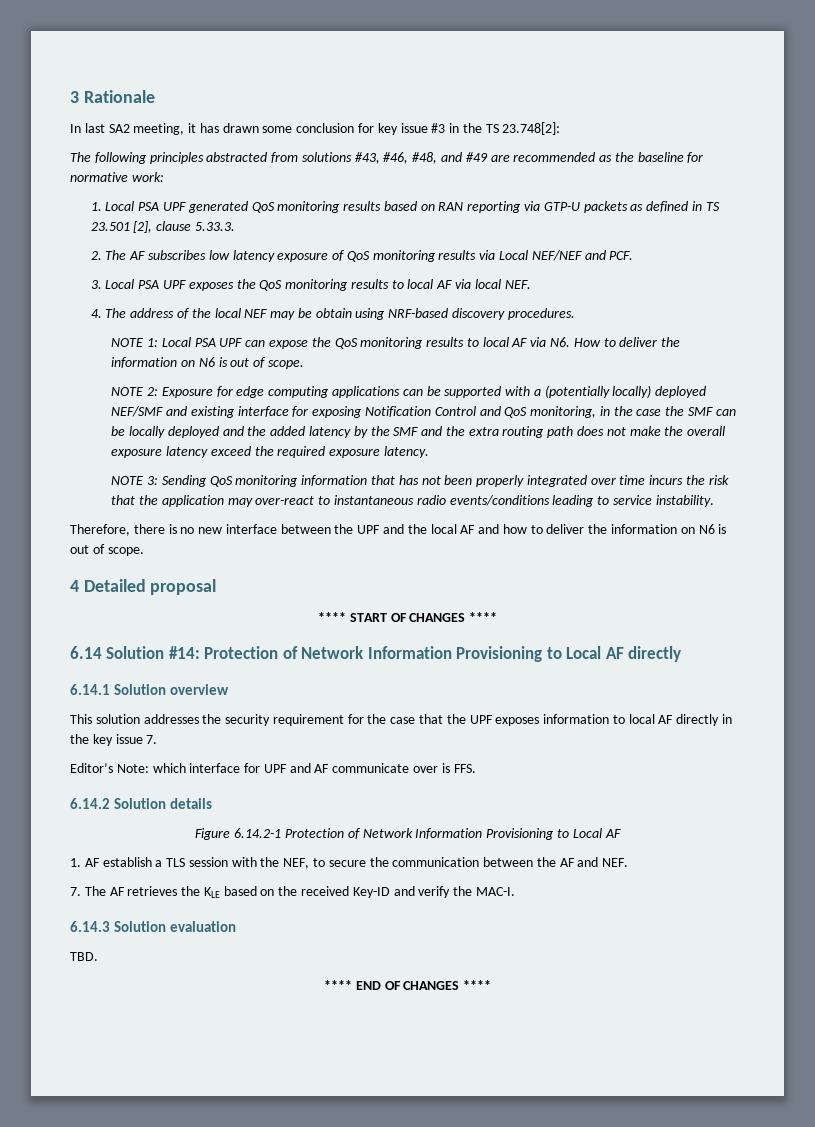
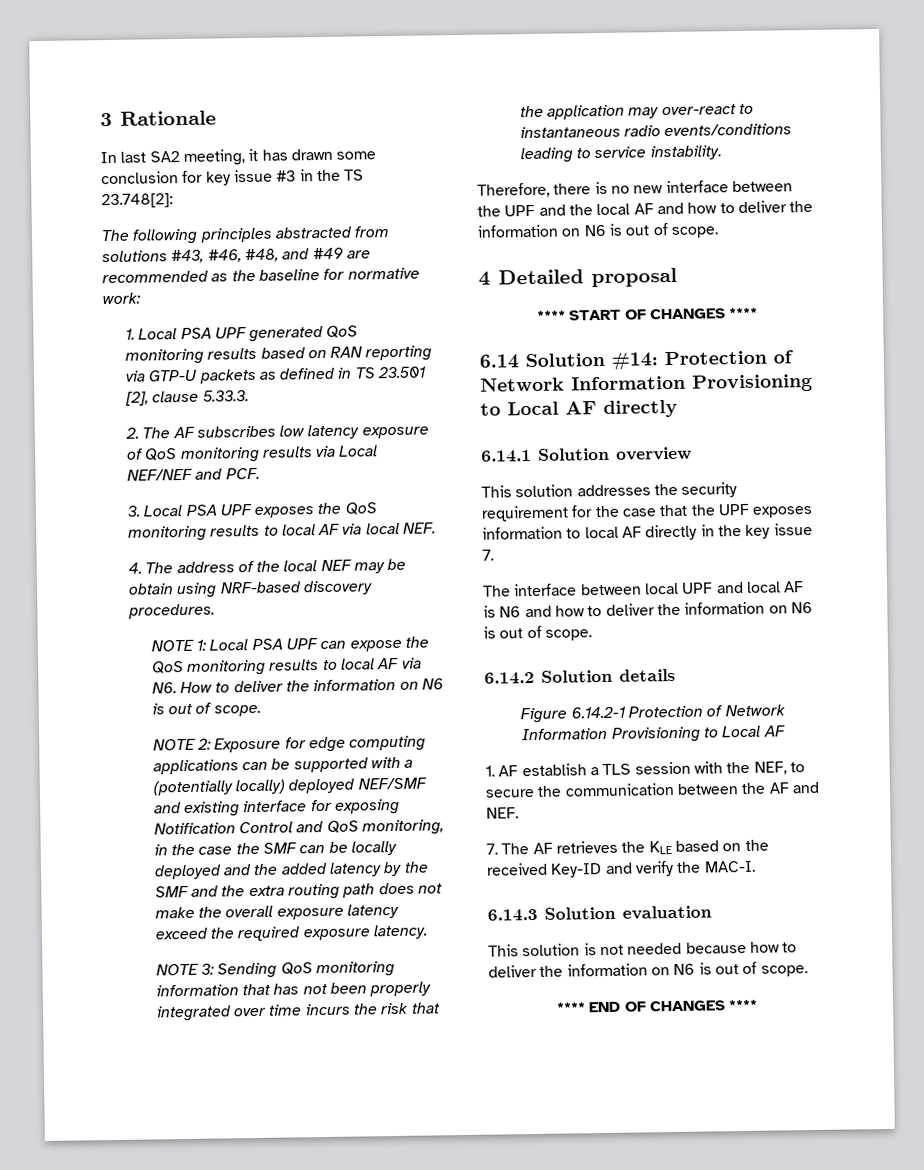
[70,763,476,773] Editor’s Note: which interface for UPF and AF communicate over is FFS. -> [483,581,805,597] [483,601,813,618] [483,625,592,641] The interface between local UPF and local AF is N6 and how to deliver the information on N6 is out of scope.
[70,952,98,961] TBD. -> [488,941,798,957] [488,961,808,978] This solution is not needed because how to deliver the information on N6 is out of scope.

